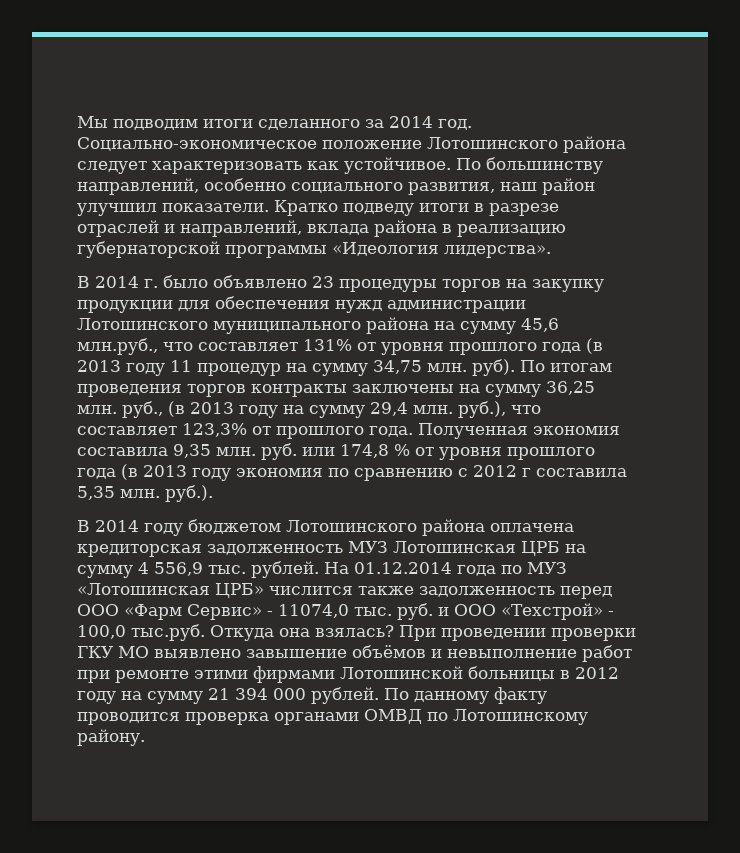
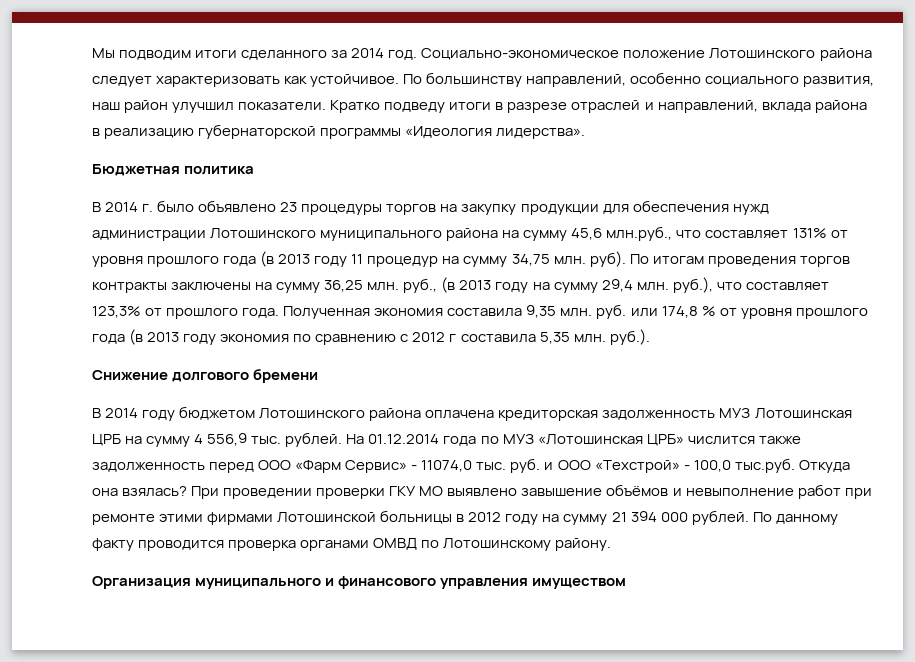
(551, 251) none -> [92,164,255,176] // Бюджетная политика
(213, 493) none -> [92,369,319,383] // Снижение долгового бремени
(145, 737) none -> [92,576,627,589] // Организация муниципального и финансового управления имуществом

